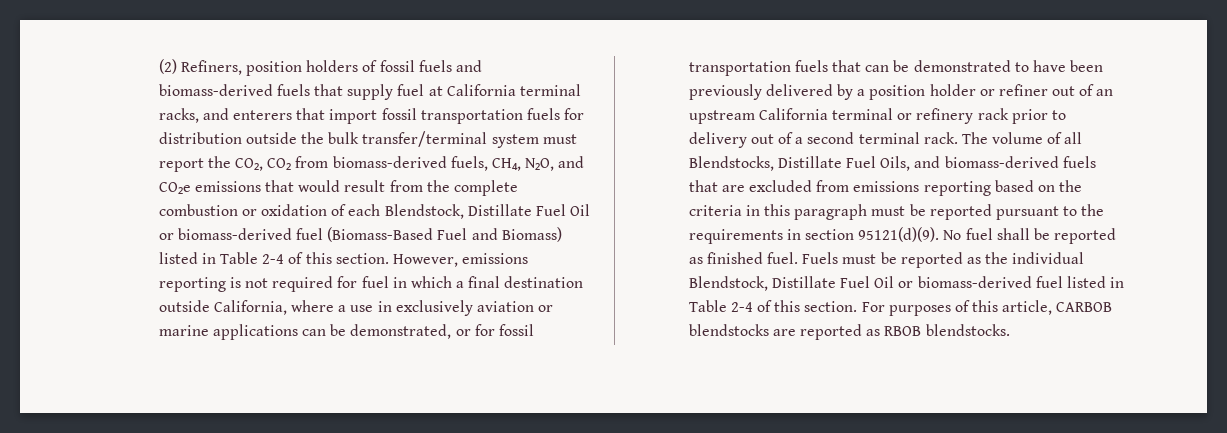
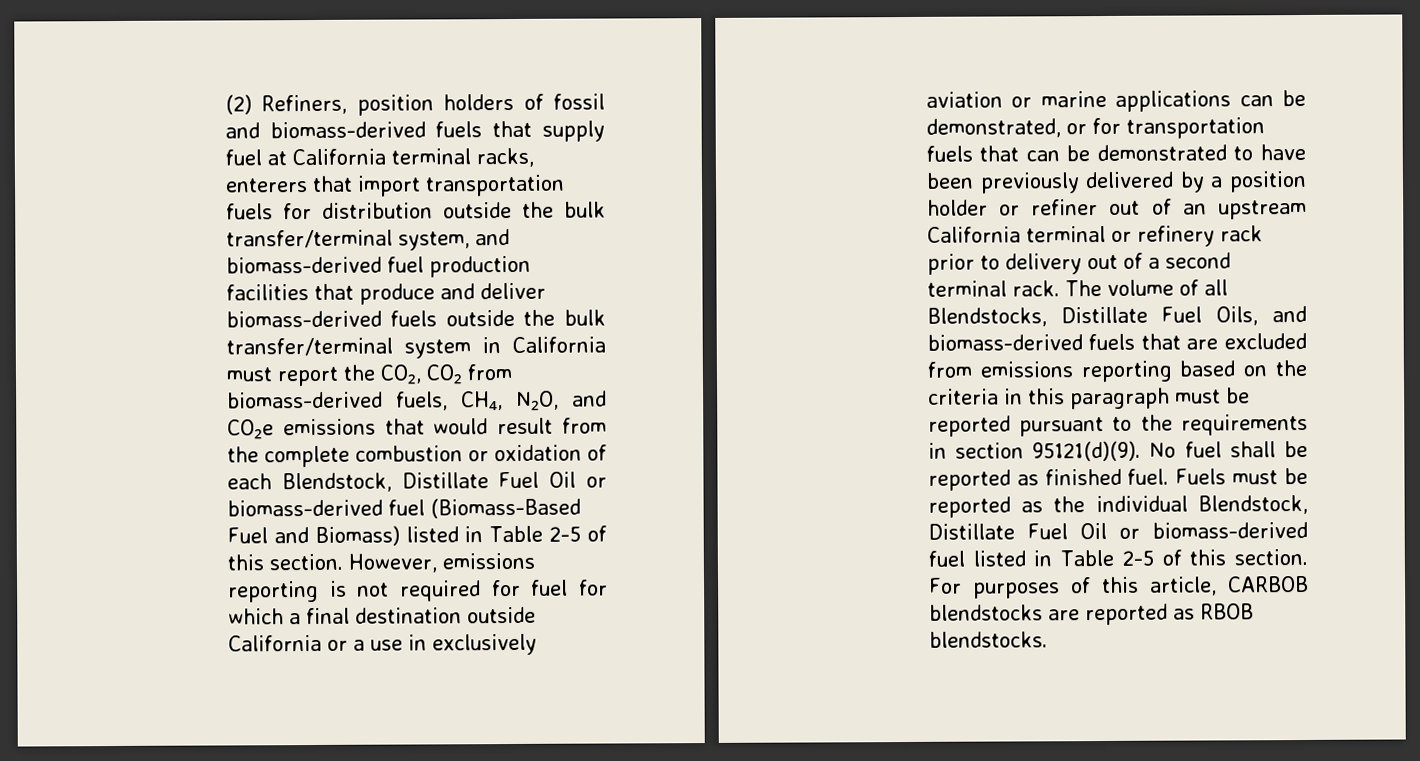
[418,60,452,72] fuels -> (605, 101) none
[202,108,229,120] and -> (534, 157) none
[381,108,417,120] fossil -> (421, 186) none
[491,134,539,148] system -> [397,229,510,251] [225,255,531,278] [225,282,546,305] [225,309,606,328] [225,336,606,359] system, and biomass-derived fuel production facilities that produce and deliver biomass-derived fuels outside the bulk transfer/terminal system in California
[262,254,285,264] 2-4 -> [549,526,582,542] 2-5
[392,277,407,288] in -> [579,579,608,596] for
[213,300,334,315] California, where -> [227,634,348,652] California or
[498,324,534,336] fossil -> (1121, 126) none
[730,302,753,312] 2-4 -> [1121,550,1154,566] 2-5

